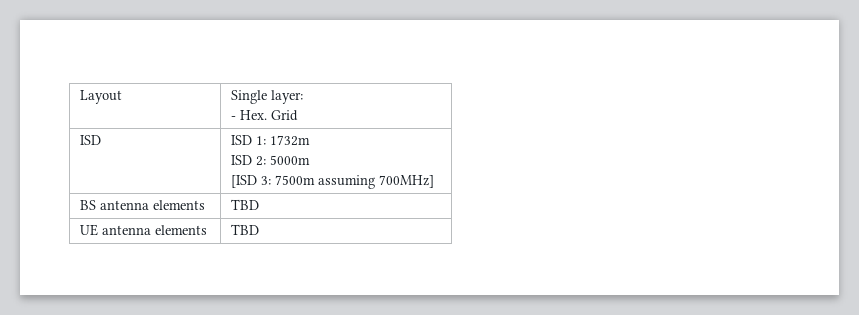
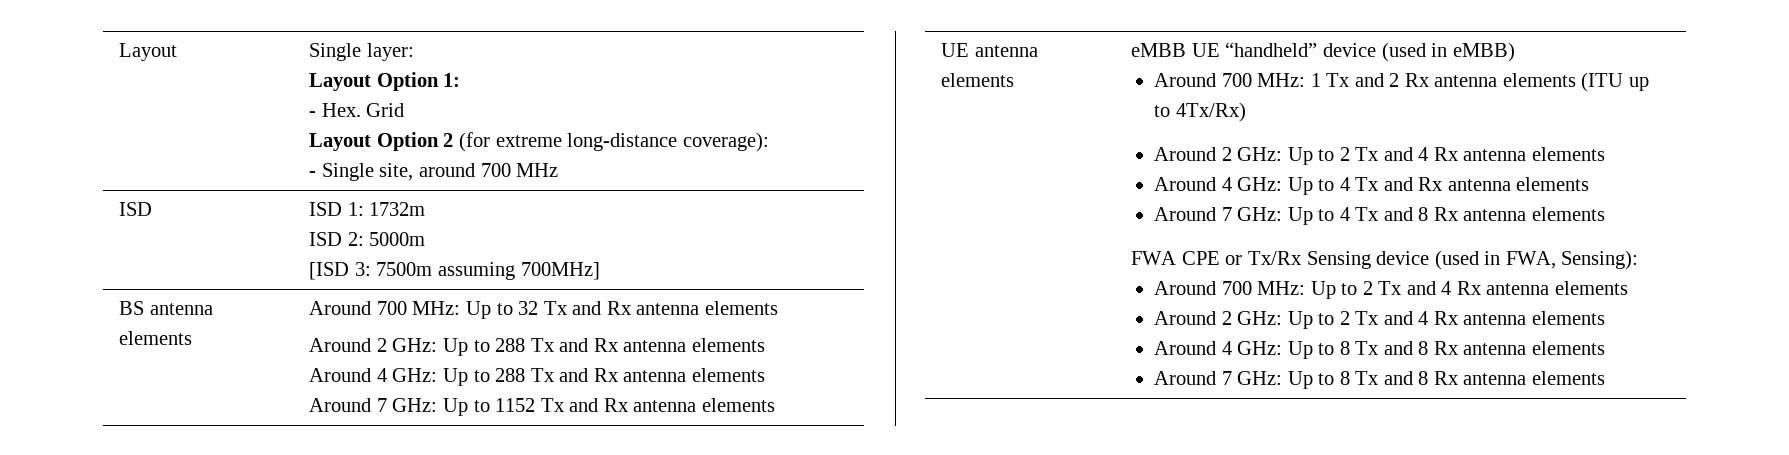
(303, 97) none -> [309,72,461,91] // Layout Option 1:
(298, 115) none -> [309,132,769,152] [309,163,559,181] // Layout Option 2 (for extreme long-distance coverage): // - Single site, around 700 MHz
[230,199,259,210] [79,224,207,236] [230,224,259,235] TBD // UE antenna elements | TBD -> [309,301,778,319] [309,338,765,356] [309,368,765,386] [309,398,775,416] [941,43,1038,57] [941,73,1015,87] [1131,42,1515,62] [1153,72,1649,92] [1153,102,1246,122] [1153,147,1605,165] [1153,177,1590,195] [1153,207,1605,225] [1131,250,1639,270] [1153,281,1628,299] [1153,311,1605,329] [1153,341,1605,359] [1153,371,1605,389] Around 700 MHz: Up to 32 Tx and Rx antenna elements // Around 2 GHz: Up to 288 Tx and Rx antenna elements // Around 4 GHz: Up to 288 Tx and Rx antenna elements // Around 7 GHz: Up to 1152 Tx and Rx antenna elements // UE antenna elements | eMBB UE “handheld” device (used in eMBB) // Around 700 MHz: 1 Tx and 2 Rx antenna elements (ITU up to 4Tx/Rx) // Around 2 GHz: Up to 2 Tx and 4 Rx antenna elements // Around 4 GHz: Up to 4 Tx and Rx antenna elements // Around 7 GHz: Up to 4 Tx and 8 Rx antenna elements // FWA CPE or Tx/Rx Sensing device (used in FWA, Sensing): // Around 700 MHz: Up to 2 Tx and 4 Rx antenna elements // Around 2 GHz: Up to 2 Tx and 4 Rx antenna elements // Around 4 GHz: Up to 8 Tx and 8 Rx antenna elements // Around 7 GHz: Up to 8 Tx and 8 Rx antenna elements

